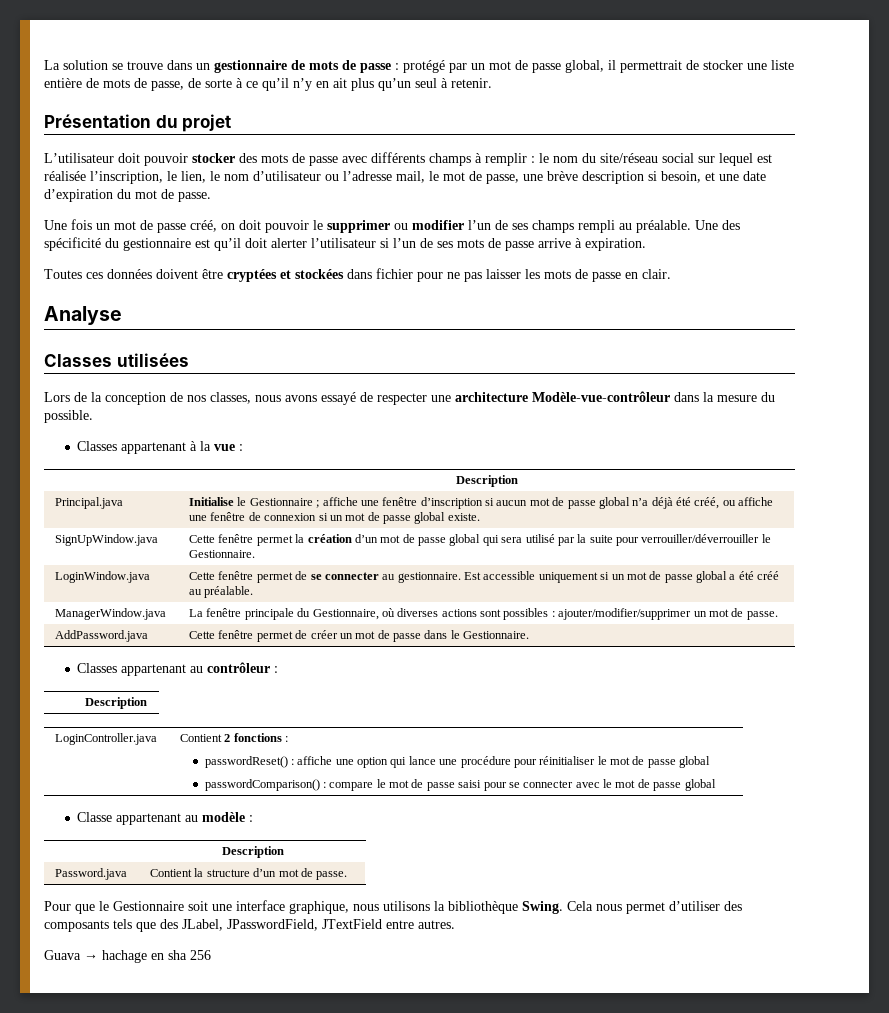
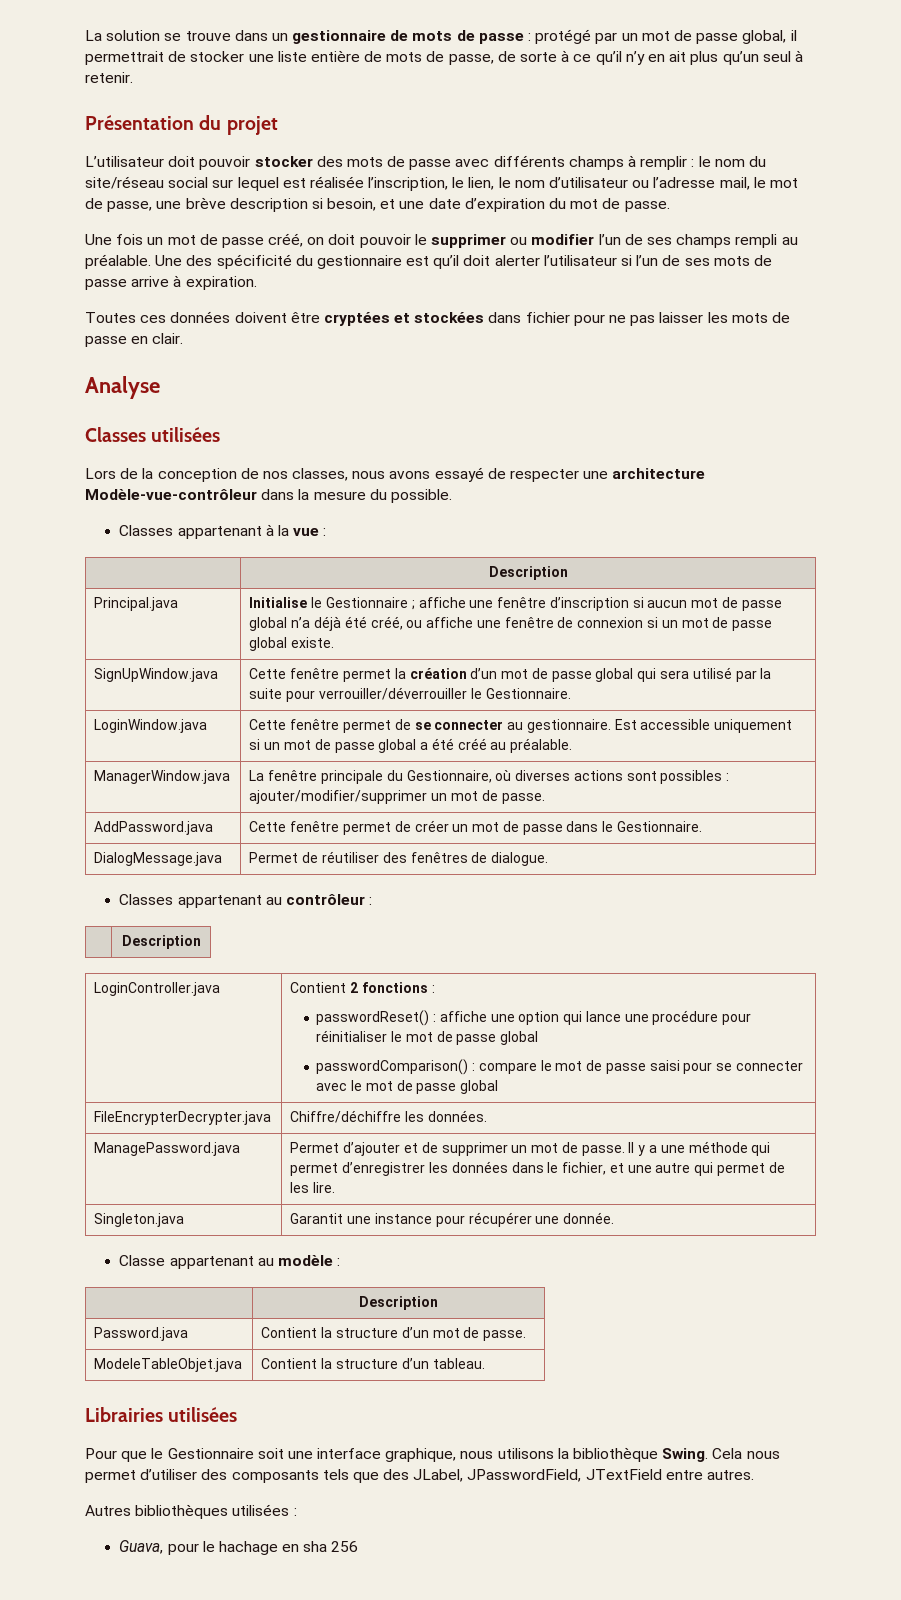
(530, 635) none -> [94,852,223,866] [249,851,549,866] // DialogMessage.java | Permet de réutiliser des fenêtres de dialogue.
(716, 785) none -> [94,1111,272,1125] [290,1110,487,1123] [94,1142,241,1156] [290,1141,771,1156] [290,1161,785,1176] [290,1182,336,1193] [94,1213,185,1227] [290,1212,615,1227] // FileEncrypterDecrypter.java | Chiffre/déchiffre les données. // ManagePassword.java | Permet d’ajouter et de supprimer un mot de passe. Il y a une méthode qui permet d’enregistrer les données dans le fichier, et une autre qui permet de les lire. // Singleton.java | Garantit une instance pour récupérer une donnée.
(348, 875) none -> [94,1358,243,1372] [261,1358,485,1369] [85,1407,238,1422] // ModeleTableObjet.java | Contient la structure d’un tableau. // Librairies utilisées
[44,950,98,960] Guava → -> [85,1504,297,1519] [119,1540,215,1555] Autres bibliothèques utilisées : // Guava, pour le

